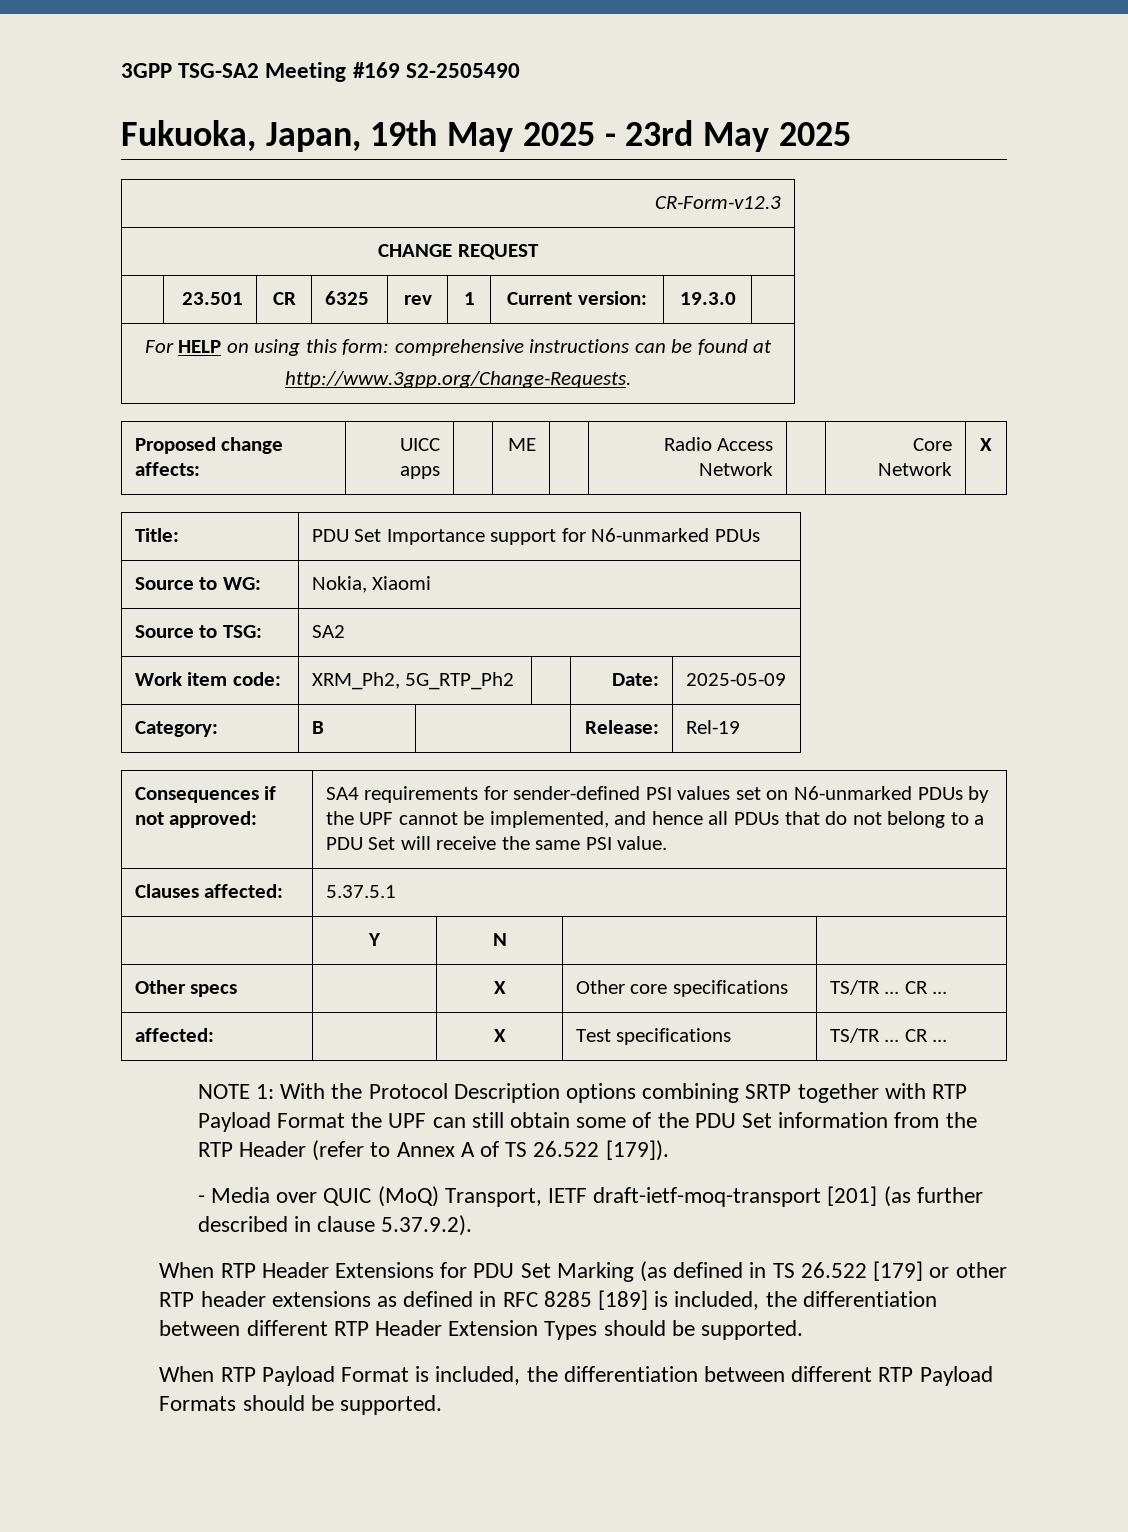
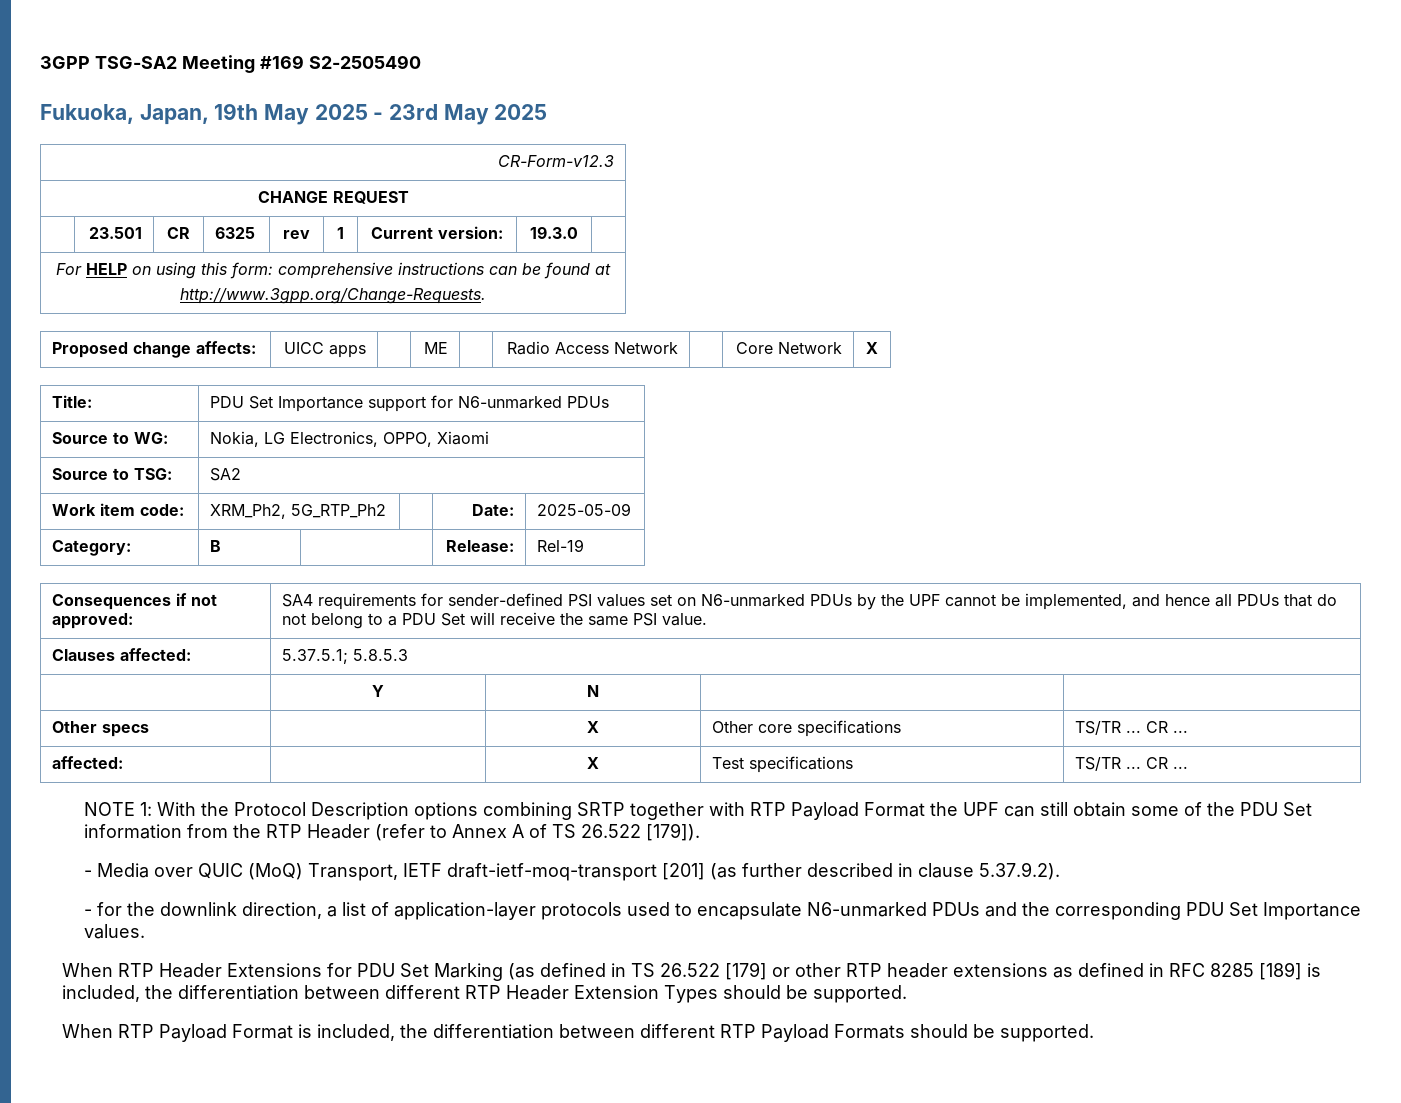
(367, 584) none -> [263,431,432,447] LG Electronics, OPPO,
[325,885,396,898] 5.37.5.1 -> [281,649,408,664] 5.37.5.1; 5.8.5.3
(473, 1225) none -> [83,902,1361,920] [83,924,145,939] // - for the downlink direction, a list of application-layer protocols used to encapsulate N6-unmarked PDUs and the corresponding PDU Set Importance values.

